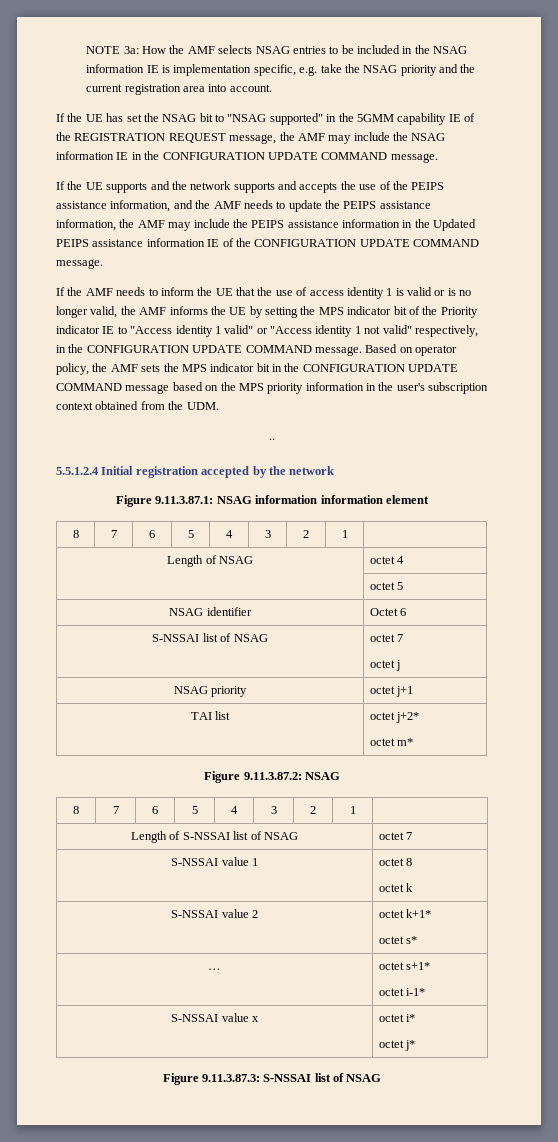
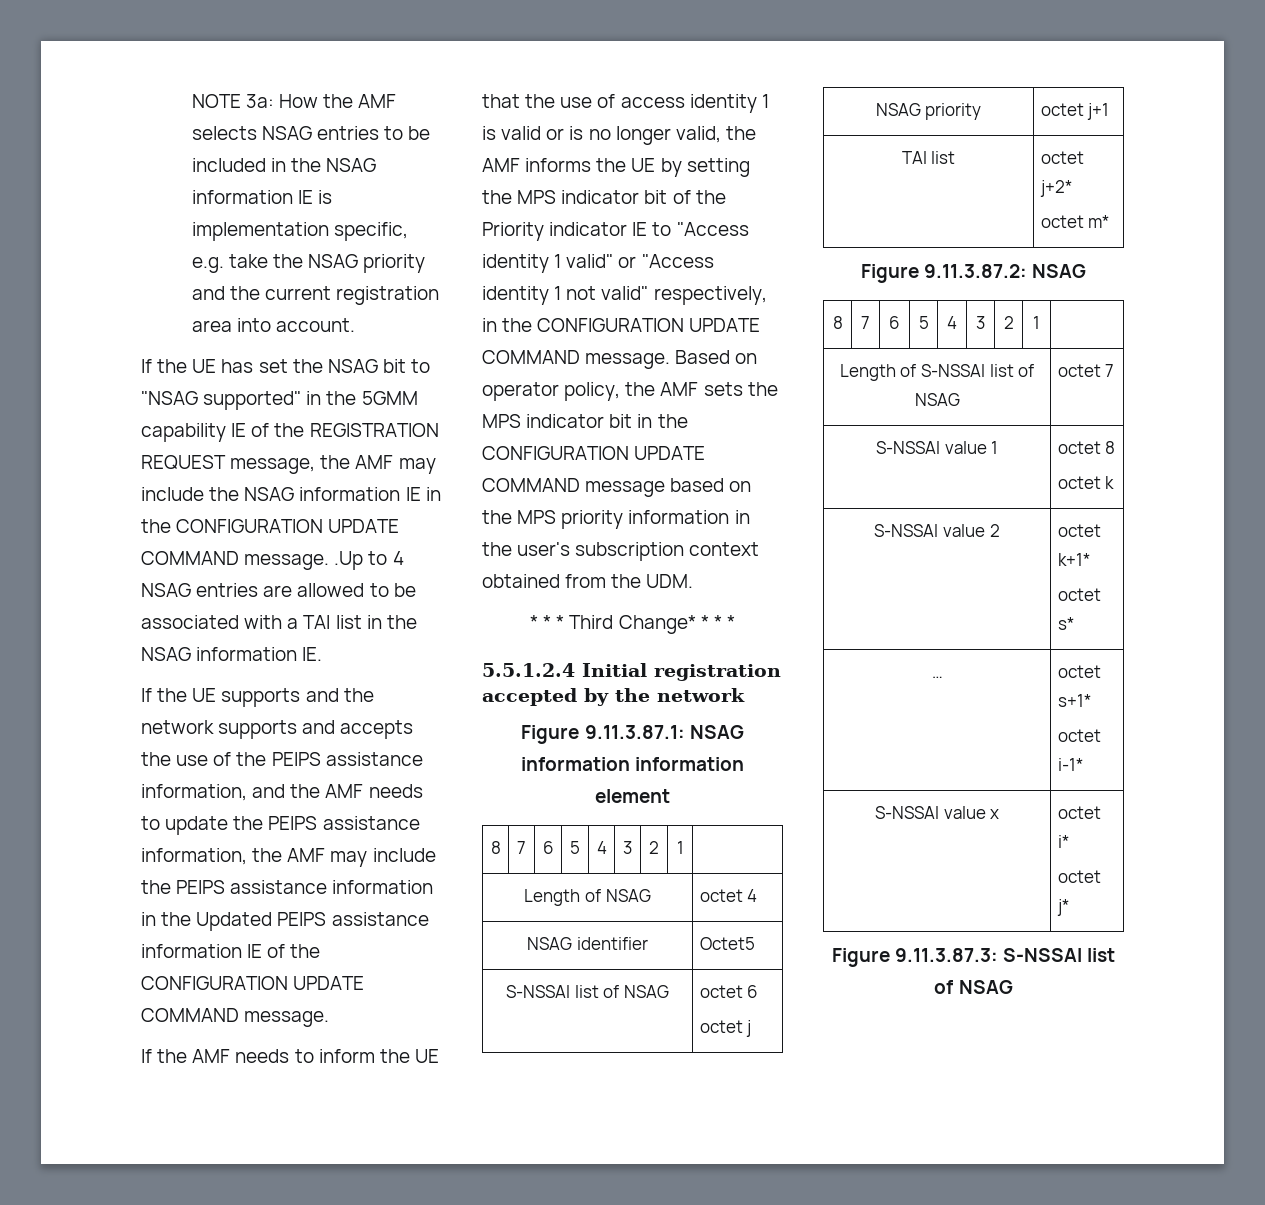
(438, 158) none -> [334,551,404,570] [141,583,416,597] [141,615,417,629] [141,647,323,661] .Up to 4 NSAG entries are allowed to be associated with a TAI list in the NSAG information IE.
[269,438,275,440] .. -> [530,615,735,634] * * * Third Change* * * *
[369,582,403,590] // | octet 5 -> (758, 895) none
[369,608,406,616] [152,633,268,642] [369,634,403,642] Octet 6 // S-NSSAI list of NSAG | octet 7 -> [699,937,755,950] [506,985,669,998] [699,985,759,998] Octet5 // S-NSSAI list of NSAG | octet 6

